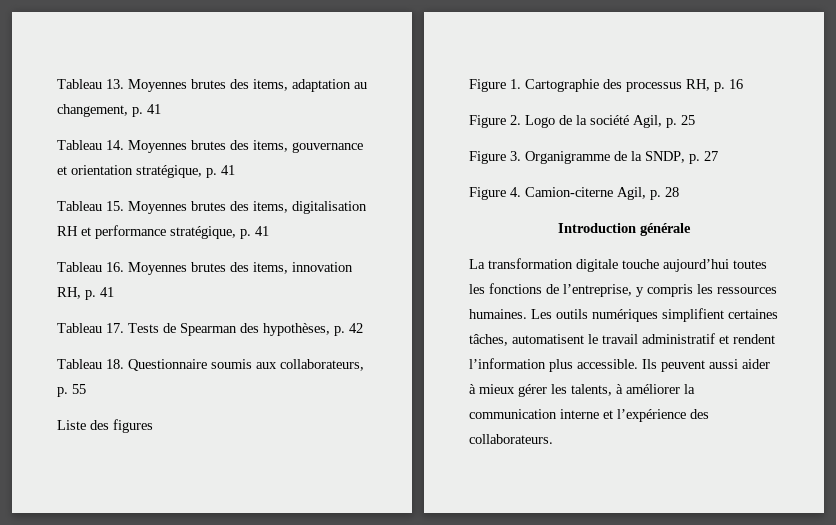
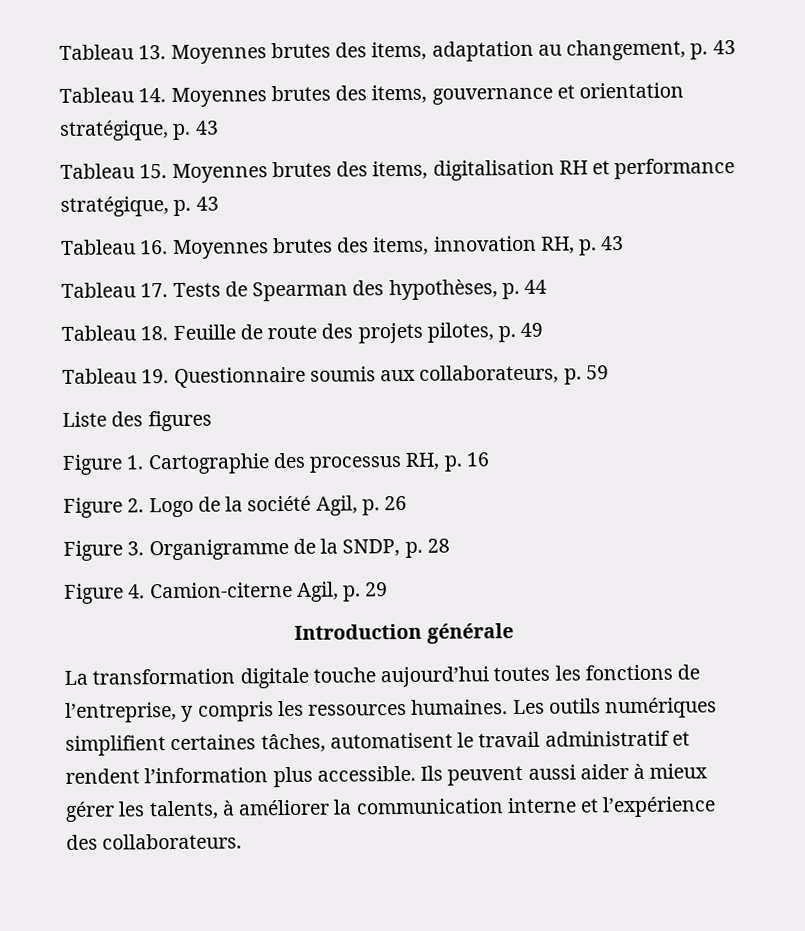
[147,104,161,114] 41 -> [712,40,736,55] 43
[221,165,235,175] 41 -> [194,120,219,135] 43
[255,226,269,236] 41 -> [195,196,219,211] 43
[100,287,114,297] 41 -> [601,236,625,251] 43
[349,323,363,333] 42 -> [524,279,548,294] 44
(124, 364) none -> [172,322,544,344] [62,368,170,384] Feuille de route des projets pilotes, p. 49 // Tableau 19.
[72,384,86,394] 55 -> [585,365,609,380] 59
[681,115,695,125] 25 -> [384,495,408,511] 26
[704,151,718,161] 27 -> [426,538,450,553] 28
[665,187,679,197] 28 -> [365,582,389,597] 29

